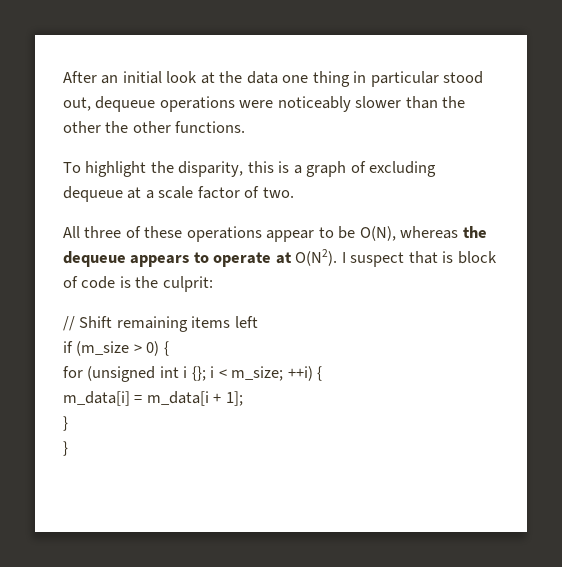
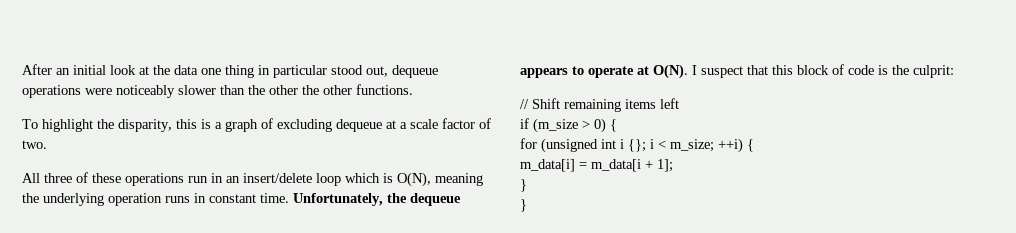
[266,226,459,242] appear to be O(N), whereas -> [188,172,483,187] [22,193,383,206] run in an insert/delete loop which is O(N), meaning the underlying operation runs in constant time. Unfortunately,
[295,249,338,266] O(N2). -> [653,64,688,79] O(N).
[442,251,454,263] is -> [772,65,793,75] this

